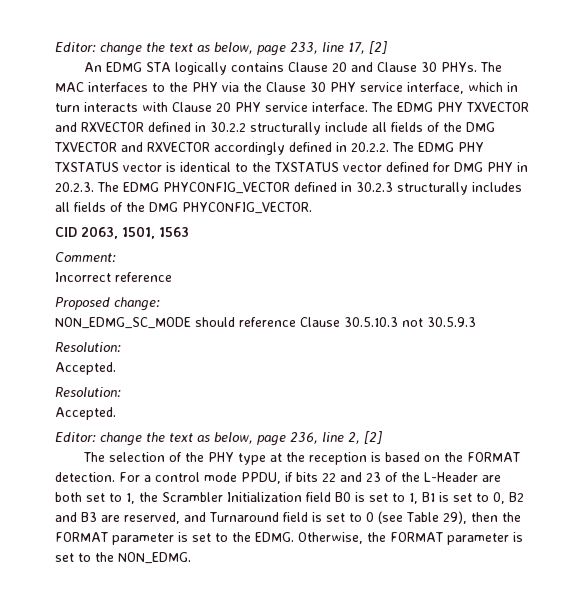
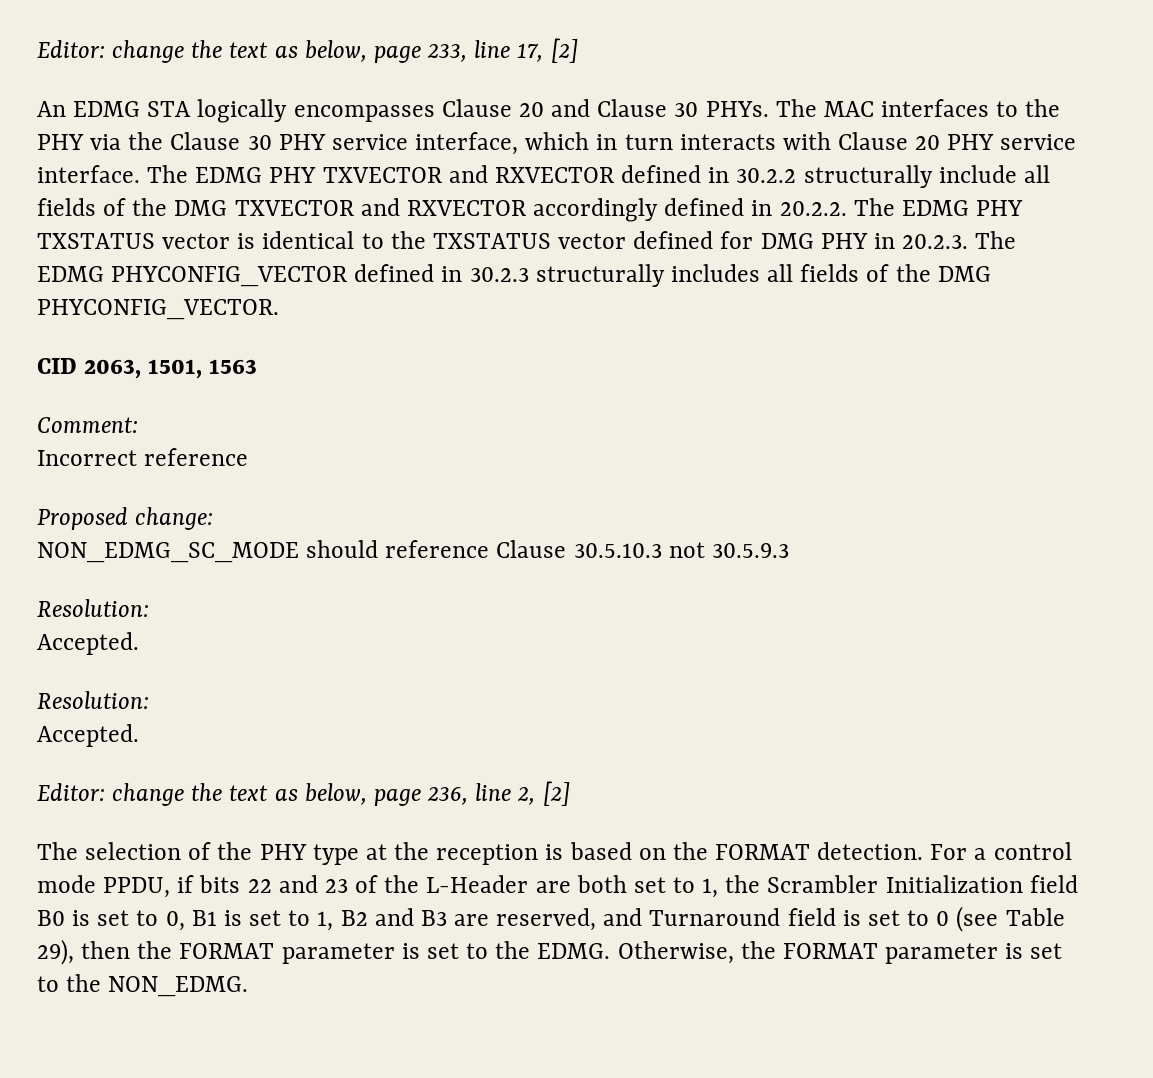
[231,62,285,72] contains -> [293,105,435,122] encompasses
[409,493,418,504] 1, -> [165,911,185,931] 0,
[493,492,505,504] 0, -> [317,911,334,931] 1,

